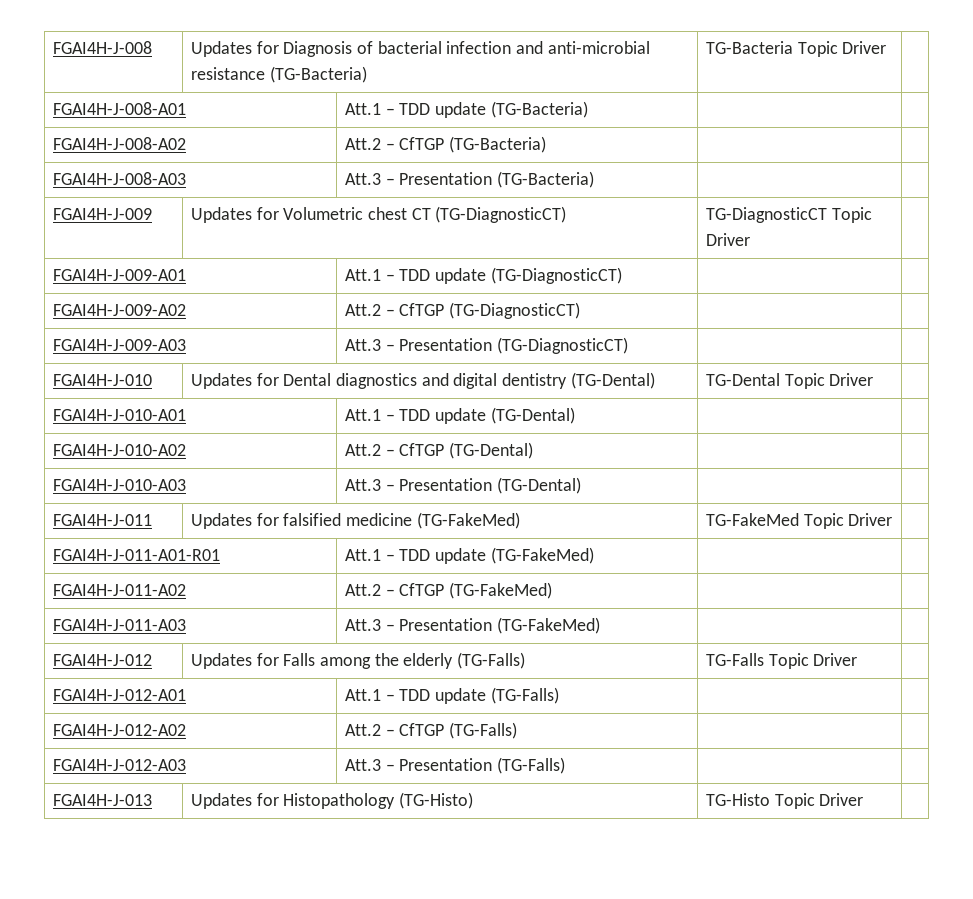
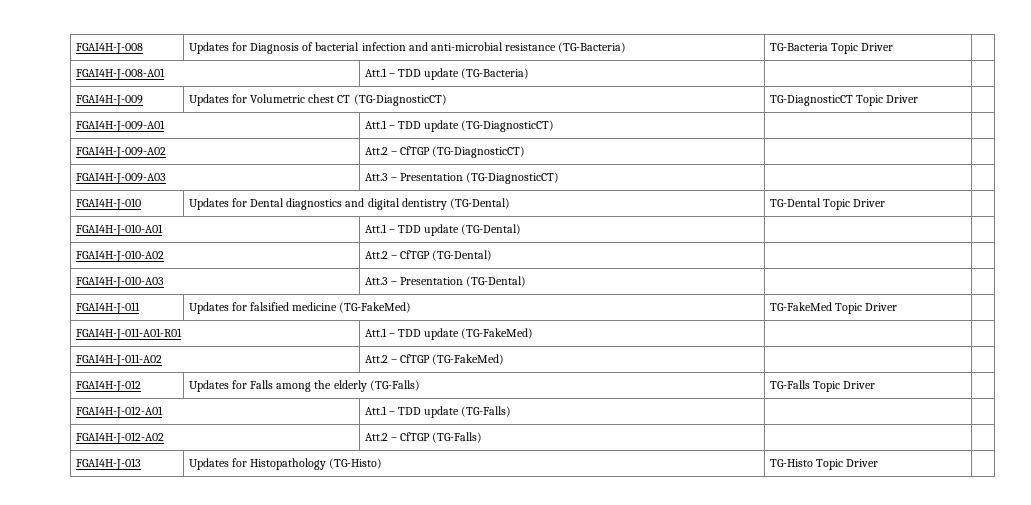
[52,137,186,150] [344,136,546,153] [52,172,186,185] [344,171,594,188] // FGAI4H-J-008-A02 | Att.2 – CfTGP (TG-Bacteria) | | // FGAI4H-J-008-A03 | Att.3 – Presentation (TG-Bacteria) | | -> (530, 73) none
[52,619,186,631] [344,617,600,634] // FGAI4H-J-011-A03 | Att.3 – Presentation (TG-FakeMed) | | -> (505, 359) none
[52,759,186,771] [344,757,565,774] // FGAI4H-J-012-A03 | Att.3 – Presentation (TG-Falls) | | -> (483, 437) none

